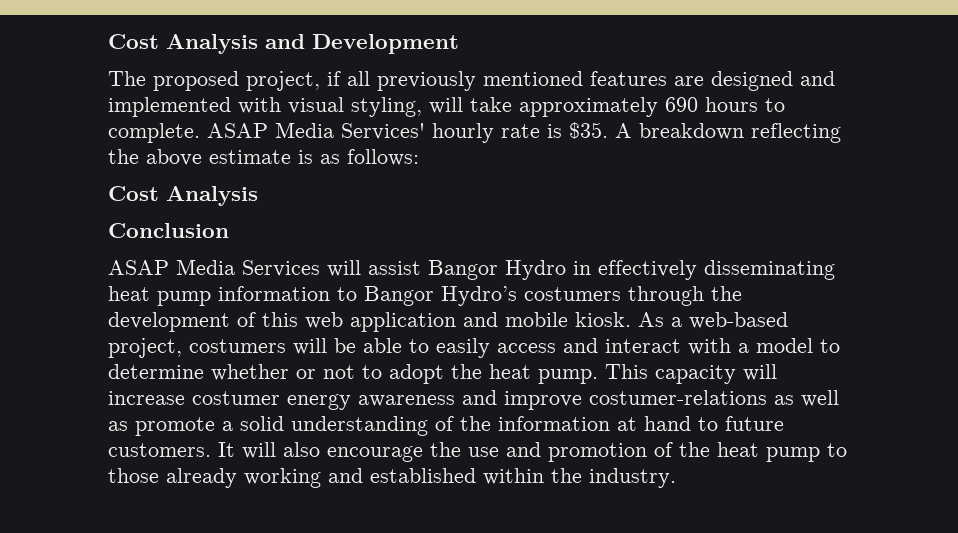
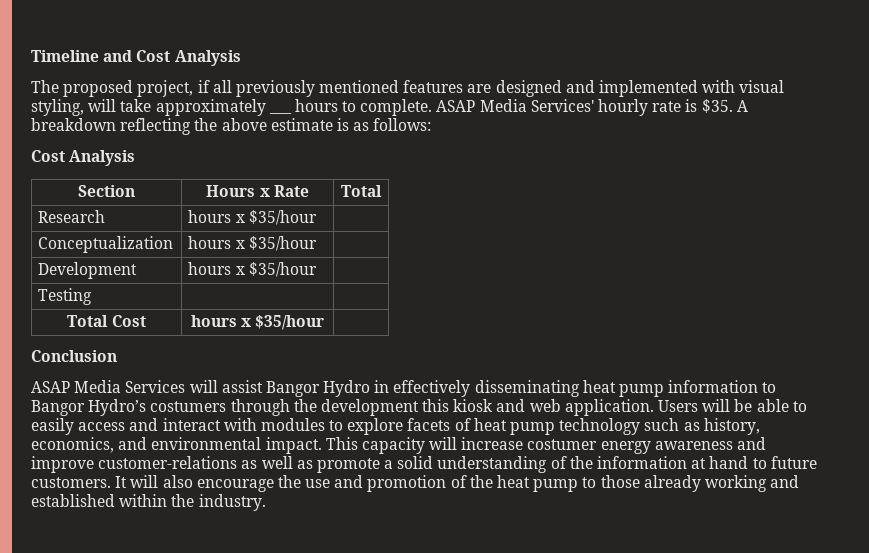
[108,34,459,54] Cost Analysis and Development -> [31,50,241,66] Timeline and Cost Analysis
[665,97,698,112] 690 -> [268,112,292,114] ___
(258, 196) none -> [78,185,135,197] [206,185,309,197] [341,185,382,197] [38,210,106,223] [188,210,317,225] [38,236,174,253] [188,236,317,251] [38,262,138,279] [188,262,317,277] [38,288,93,305] [67,315,146,327] [190,315,325,330] // Section | Hours x Rate | Total // Research | hours x $35/hour | // Conceptualization | hours x $35/hour | // Development | hours x $35/hour | // Testing | | // Total Cost | hours x $35/hour |
[237,312,788,332] [108,338,286,358] of this web application and mobile kiosk. As a web-based project, costumers -> [422,399,699,416] this kiosk and web application. Users
[738,338,840,353] [108,364,598,384] a model to determine whether or not to adopt the heat pump. -> [260,418,760,435] [31,437,322,454] modules to explore facets of heat pump technology such as history, economics, and environmental impact.
[589,390,767,405] costumer-relations -> [98,456,238,469] customer-relations

